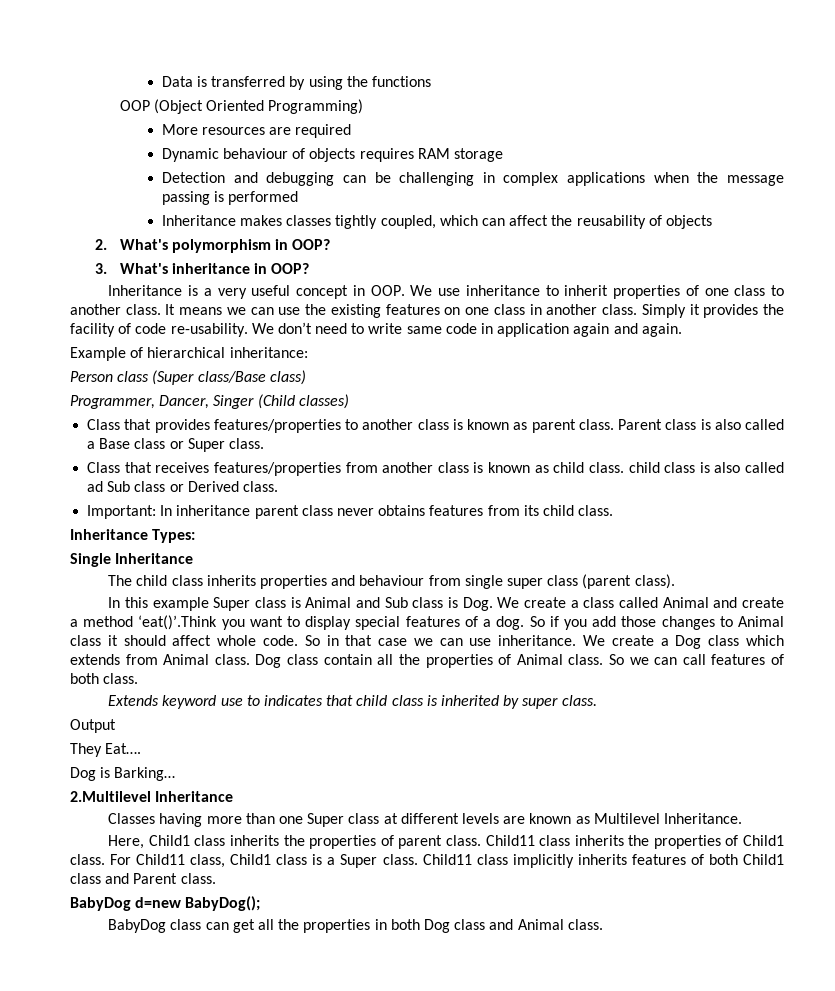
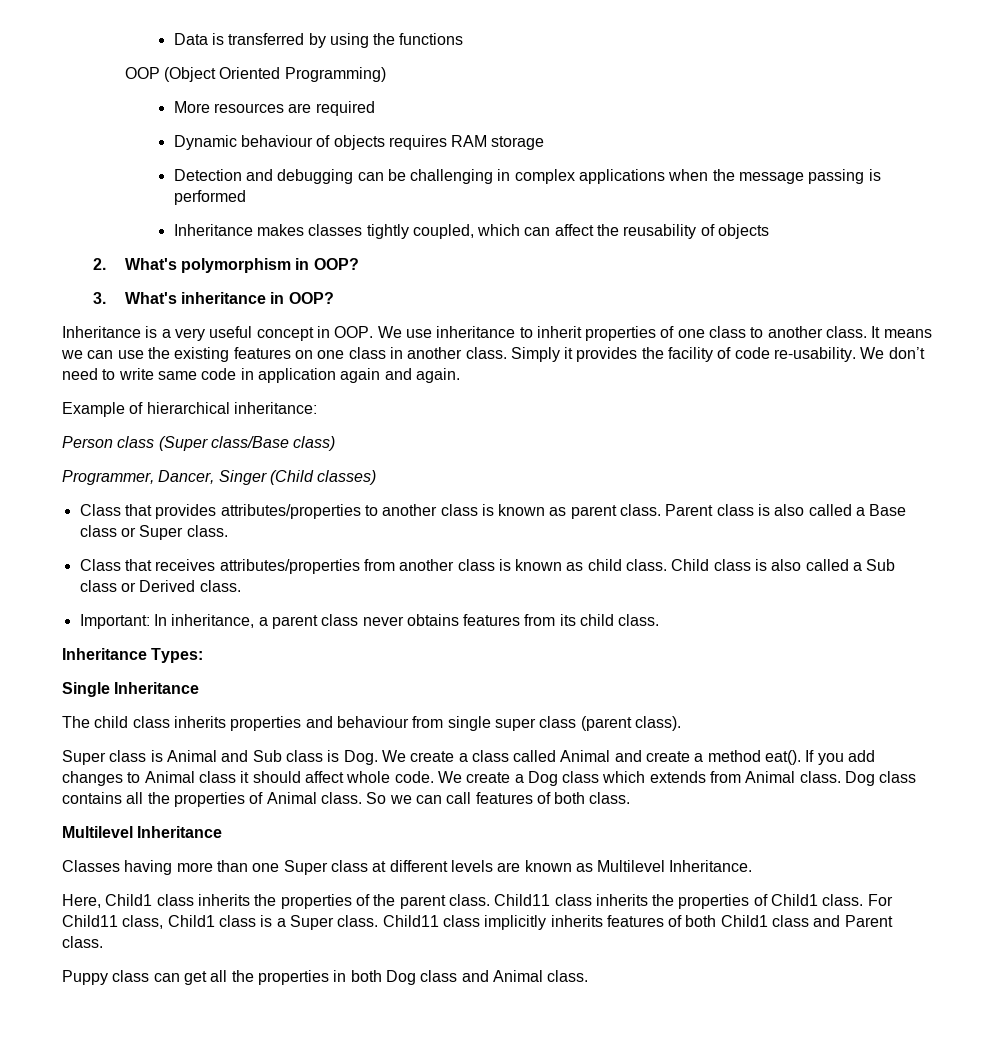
[213,419,341,433] features/properties -> [220,504,361,519] attributes/properties
[213,462,341,476] features/properties -> [219,559,360,574] attributes/properties
[628,462,785,473] [87,481,104,492] child class is also called ad -> [671,559,863,571] Child class is also called a
[176,505,251,516] inheritance -> [171,614,268,628] inheritance, a
[108,597,209,611] In this example -> (681, 723) none
[138,615,559,630] ‘eat()’.Think you want to display special features of a dog. So if -> [765,750,815,765] eat(). If
[621,616,657,627] those -> (876, 756) none
[304,635,577,646] So in that case we can use inheritance. -> (434, 777) none
[323,654,372,665] contain -> [62,792,122,804] contains
[108,695,597,709] [70,719,116,733] [70,743,142,757] [70,767,176,781] [70,791,151,802] Extends keyword use to indicates that child class is inherited by super class. // Output // They Eat…. // Dog is Barking… // 2.Multilevel -> [62,826,133,838] Multilevel
(394, 840) none -> [373,894,396,906] the
[70,896,261,911] [108,919,167,933] BabyDog d=new BabyDog(); // BabyDog -> [62,970,108,985] Puppy

